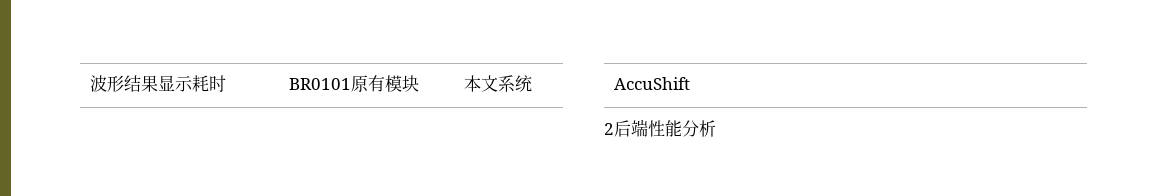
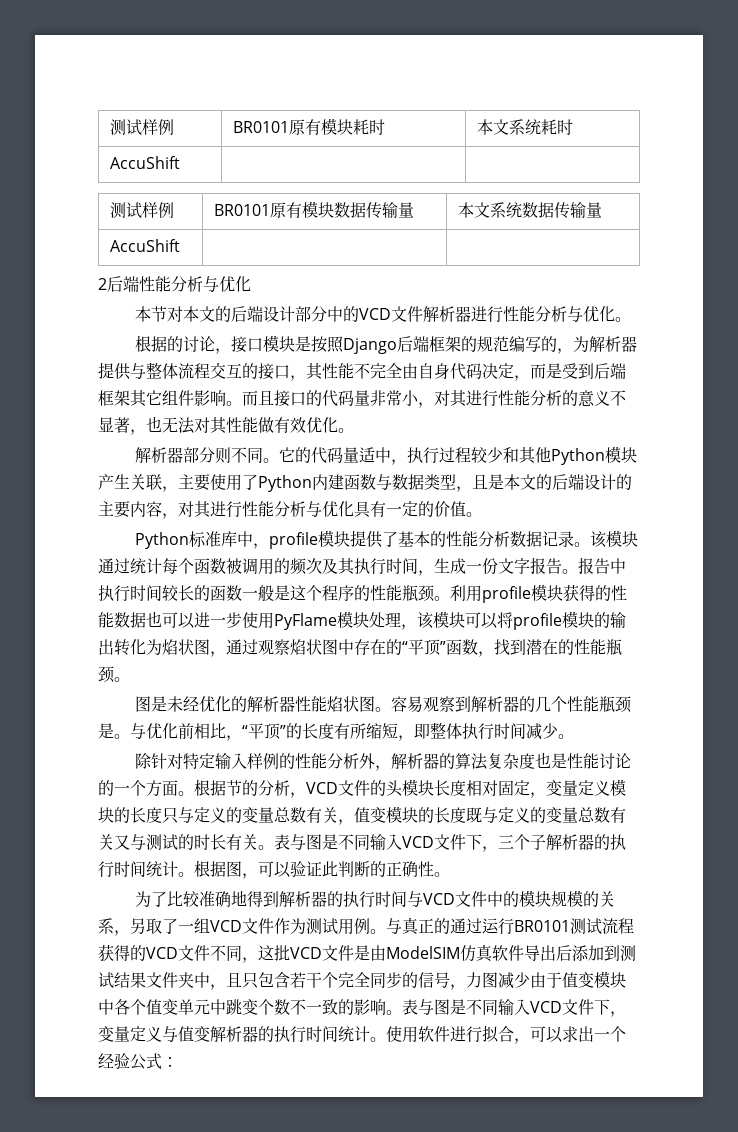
[90,75,227,92] [289,75,420,92] [464,75,533,92] 波形结果显示耗时 | BR0101原有模块 | 本文系统 -> [110,119,175,135] [233,118,386,135] [477,119,574,135] [110,156,181,169] [110,202,175,218] [214,201,415,219] [458,202,603,219] 测试样例 | BR0101原有模块耗时 | 本文系统耗时 // AccuShift | | // 测试样例 | BR0101原有模块数据传输量 | 本文系统数据传输量
(716, 128) none -> [203,276,251,292] [134,306,631,323] [134,335,637,354] [98,362,626,381] [98,390,626,408] [98,416,354,435] [134,446,637,465] [98,474,632,492] [98,501,482,519] [134,530,638,549] [98,557,626,576] [98,584,627,603] [98,611,626,630] [98,639,622,657] [98,666,130,683] [134,696,632,713] [98,722,574,741] [134,752,631,771] [98,779,626,798] [98,806,626,825] [98,834,626,852] [98,860,450,879] [134,890,615,908] [98,917,634,936] [98,944,636,963] [98,971,626,990] [98,999,626,1017] [98,1025,626,1044] [98,1053,178,1070] 与优化 // 本节对本文的后端设计部分中的VCD文件解析器进行性能分析与优化。 // 根据的讨论，接口模块是按照Django后端框架的规范编写的，为解析器提供与整体流程交互的接口，其性能不完全由自身代码决定，而是受到后端框架其它组件影响。而且接口的代码量非常小，对其进行性能分析的意义不显著，也无法对其性能做有效优化。 // 解析器部分则不同。它的代码量适中，执行过程较少和其他Python模块产生关联，主要使用了Python内建函数与数据类型，且是本文的后端设计的主要内容，对其进行性能分析与优化具有一定的价值。 // Python标准库中，profile模块提供了基本的性能分析数据记录。该模块通过统计每个函数被调用的频次及其执行时间，生成一份文字报告。报告中执行时间较长的函数一般是这个程序的性能瓶颈。利用profile模块获得的性能数据也可以进一步使用PyFlame模块处理，该模块可以将profile模块的输出转化为焰状图，通过观察焰状图中存在的“平顶”函数，找到潜在的性能瓶颈。 // 图是未经优化的解析器性能焰状图。容易观察到解析器的几个性能瓶颈是。与优化前相比，“平顶”的长度有所缩短，即整体执行时间减少。 // 除针对特定输入样例的性能分析外，解析器的算法复杂度也是性能讨论的一个方面。根据节的分析，VCD文件的头模块长度相对固定，变量定义模块的长度只与定义的变量总数有关，值变模块的长度既与定义的变量总数有关又与测试的时长有关。表与图是不同输入VCD文件下，三个子解析器的执行时间统计。根据图，可以验证此判断的正确性。 // 为了比较准确地得到解析器的执行时间与VCD文件中的模块规模的关系，另取了一组VCD文件作为测试用例。与真正的通过运行BR0101测试流程获得的VCD文件不同，这批VCD文件是由ModelSIM仿真软件导出后添加到测试结果文件夹中，且只包含若干个完全同步的信号，力图减少由于值变模块中各个值变单元中跳变个数不一致的影响。表与图是不同输入VCD文件下，变量定义与值变解析器的执行时间统计。使用软件进行拟合，可以求出一个经验公式：

